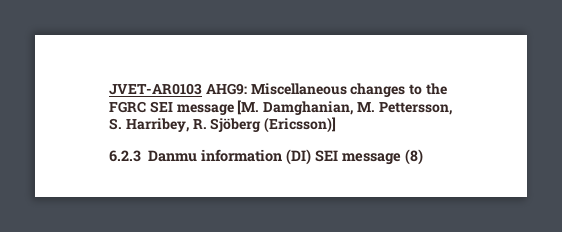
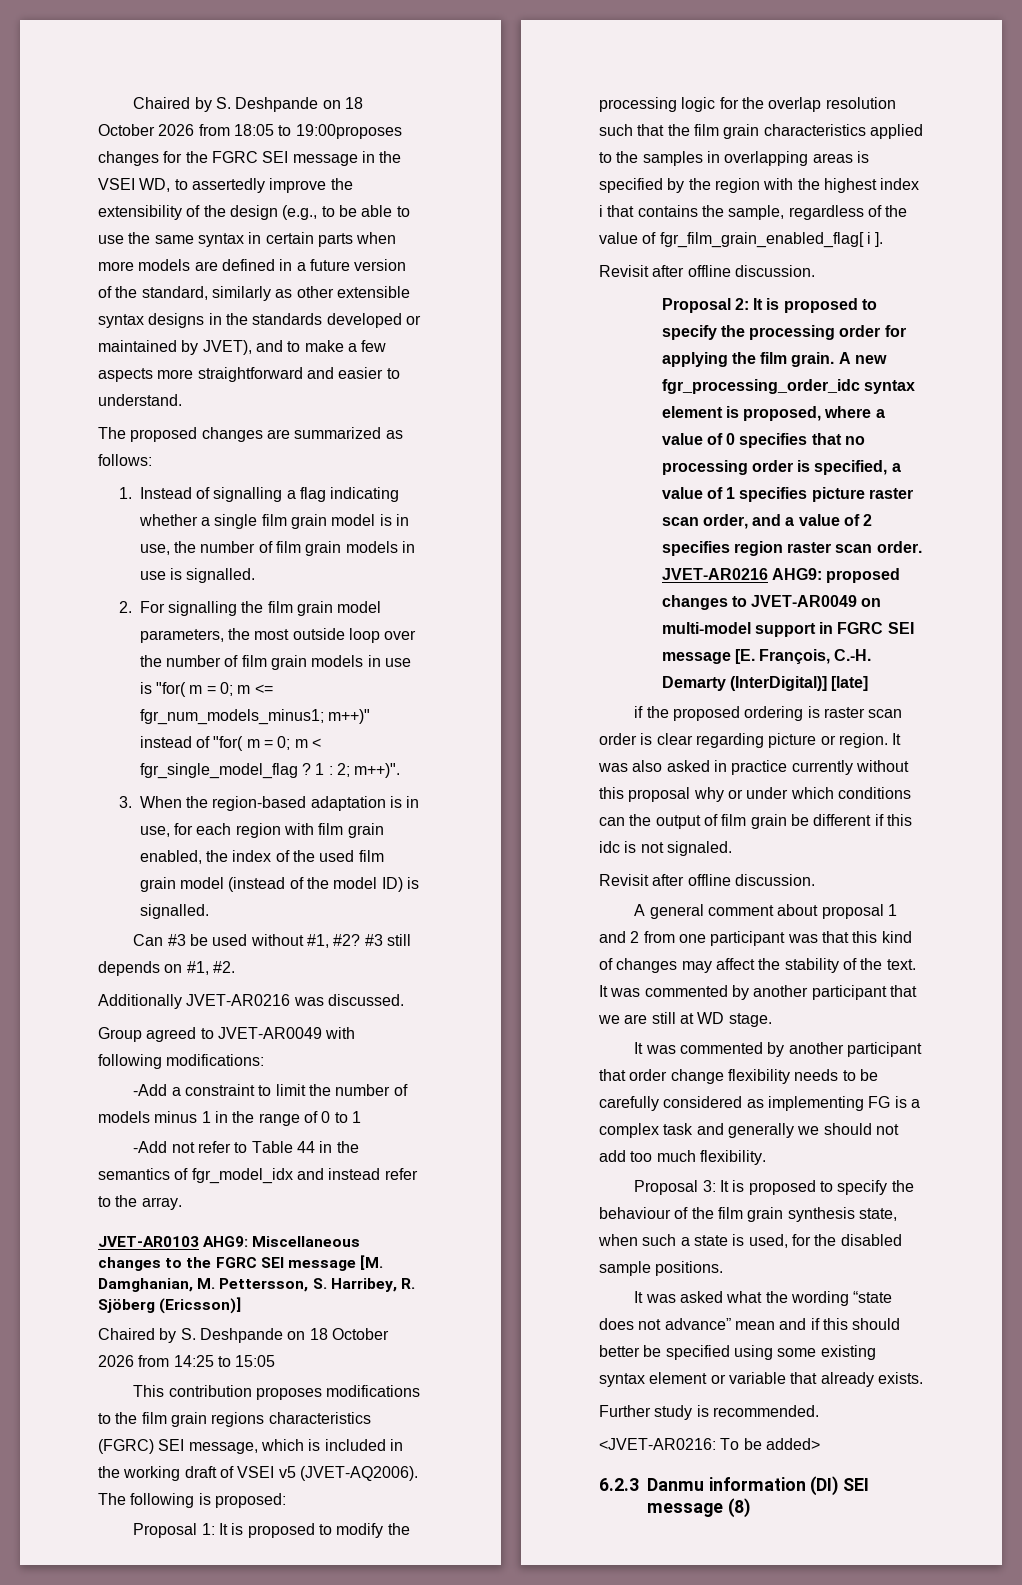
(109, 89) none -> [133,97,363,112] [98,124,402,139] [98,151,402,166] [98,178,353,193] [98,205,410,220] [98,232,397,247] [98,259,407,271] [98,286,410,301] [98,313,421,328] [98,340,387,355] [98,367,400,382] [98,394,182,406] [98,427,403,442] [98,454,152,466] [118,487,400,502] [138,514,410,529] [139,541,416,556] [139,568,256,583] [118,601,382,616] [139,628,417,643] [139,655,412,670] [139,682,273,697] [139,709,371,725] [139,736,322,751] [139,763,401,779] [118,796,420,811] [139,823,384,838] [139,850,384,864] [139,877,420,892] [139,904,209,919] [133,934,411,948] [98,961,235,976] [98,994,404,1009] [98,1027,356,1042] [98,1054,265,1069] [133,1084,408,1096] [98,1111,361,1126] [133,1141,359,1153] [98,1168,418,1184] [98,1195,182,1210] Chaired by S. Deshpande on 18 October 2026 from 18:05 to 19:00proposes changes for the FGRC SEI message in the VSEI WD, to assertedly improve the extensibility of the design (e.g., to be able to use the same syntax in certain parts when more models are defined in a future version of the standard, similarly as other extensible syntax designs in the standards developed or maintained by JVET), and to make a few aspects more straightforward and easier to understand. // The proposed changes are summarized as follows: // 1. Instead of signalling a flag indicating whether a single film grain model is in use, the number of film grain models in use is signalled. // 2. For signalling the film grain model parameters, the most outside loop over the number of film grain models in use is "for( m = 0; m <= fgr_num_models_minus1; m++)" instead of "for( m = 0; m < fgr_single_model_flag ? 1 : 2; m++)". // 3. When the region-based adaptation is in use, for each region with film grain enabled, the index of the used film grain model (instead of the model ID) is signalled. // Can #3 be used without #1, #2? #3 still depends on #1, #2. // Additionally JVET-AR0216 was discussed. // Group agreed to JVET-AR0049 with following modifications: // -Add a constraint to limit the number of models minus 1 in the range of 0 to 1 // -Add not refer to Table 44 in the semantics of fgr_model_idx and instead refer to the array. //
(337, 125) none -> [98,1328,389,1343] [98,1355,276,1367] [133,1385,421,1400] [98,1412,371,1427] [98,1439,403,1454] [98,1466,418,1481] [98,1493,286,1508] [133,1523,410,1538] [599,97,896,112] [599,124,923,139] [599,151,869,166] [599,178,920,193] [599,205,908,220] [599,232,884,248] [599,265,815,277] [661,298,878,313] [661,325,906,340] [661,352,888,367] [661,379,915,394] [661,406,885,421] [661,433,866,448] [661,460,901,475] [661,487,914,502] [661,514,873,529] [661,541,922,556] [661,568,901,583] [661,595,882,610] [661,622,914,637] [661,649,872,664] [661,676,869,691] [634,706,903,721] [599,733,902,748] [598,760,909,775] [599,787,911,802] [599,814,912,829] [599,841,732,856] [599,874,815,886] [634,904,897,919] [599,931,912,946] [599,958,916,973] [599,985,917,1000] [598,1012,772,1027] [634,1042,922,1057] [599,1069,878,1084] [599,1096,920,1111] [599,1123,899,1138] [599,1150,766,1165] [634,1180,914,1195] [599,1207,897,1222] [598,1234,902,1248] [599,1261,724,1276] [634,1291,893,1306] [599,1318,901,1330] [599,1345,876,1360] [599,1372,923,1387] [599,1405,819,1420] [599,1438,820,1450] // Chaired by S. Deshpande on 18 October 2026 from 14:25 to 15:05 // This contribution proposes modifications to the film grain regions characteristics (FGRC) SEI message, which is included in the working draft of VSEI v5 (JVET-AQ2006). The following is proposed: // Proposal 1: It is proposed to modify the processing logic for the overlap resolution such that the film grain characteristics applied to the samples in overlapping areas is specified by the region with the highest index i that contains the sample, regardless of the value of fgr_film_grain_enabled_flag[ i ]. // Revisit after offline discussion. // Proposal 2: It is proposed to specify the processing order for applying the film grain. A new fgr_processing_order_idc syntax element is proposed, where a value of 0 specifies that no processing order is specified, a value of 1 specifies picture raster scan order, and a value of 2 specifies region raster scan order. JVET-AR0216 AHG9: proposed changes to JVET-AR0049 on multi-model support in FGRC SEI message [E. François, C.-H. Demarty (InterDigital)] [late] // if the proposed ordering is raster scan order is clear regarding picture or region. It was also asked in practice currently without this proposal why or under which conditions can the output of film grain be different if this idc is not signaled. // Revisit after offline discussion. // A general comment about proposal 1 and 2 from one participant was that this kind of changes may affect the stability of the text. It was commented by another participant that we are still at WD stage. // It was commented by another participant that order change flexibility needs to be carefully considered as implementing FG is a complex task and generally we should not add too much flexibility. // Proposal 3: It is proposed to specify the behaviour of the film grain synthesis state, when such a state is used, for the disabled sample positions. // It was asked what the wording “state does not advance” mean and if this should better be specified using some existing syntax element or variable that already exists. // Further study is recommended. // <JVET-AR0216: To be added>

